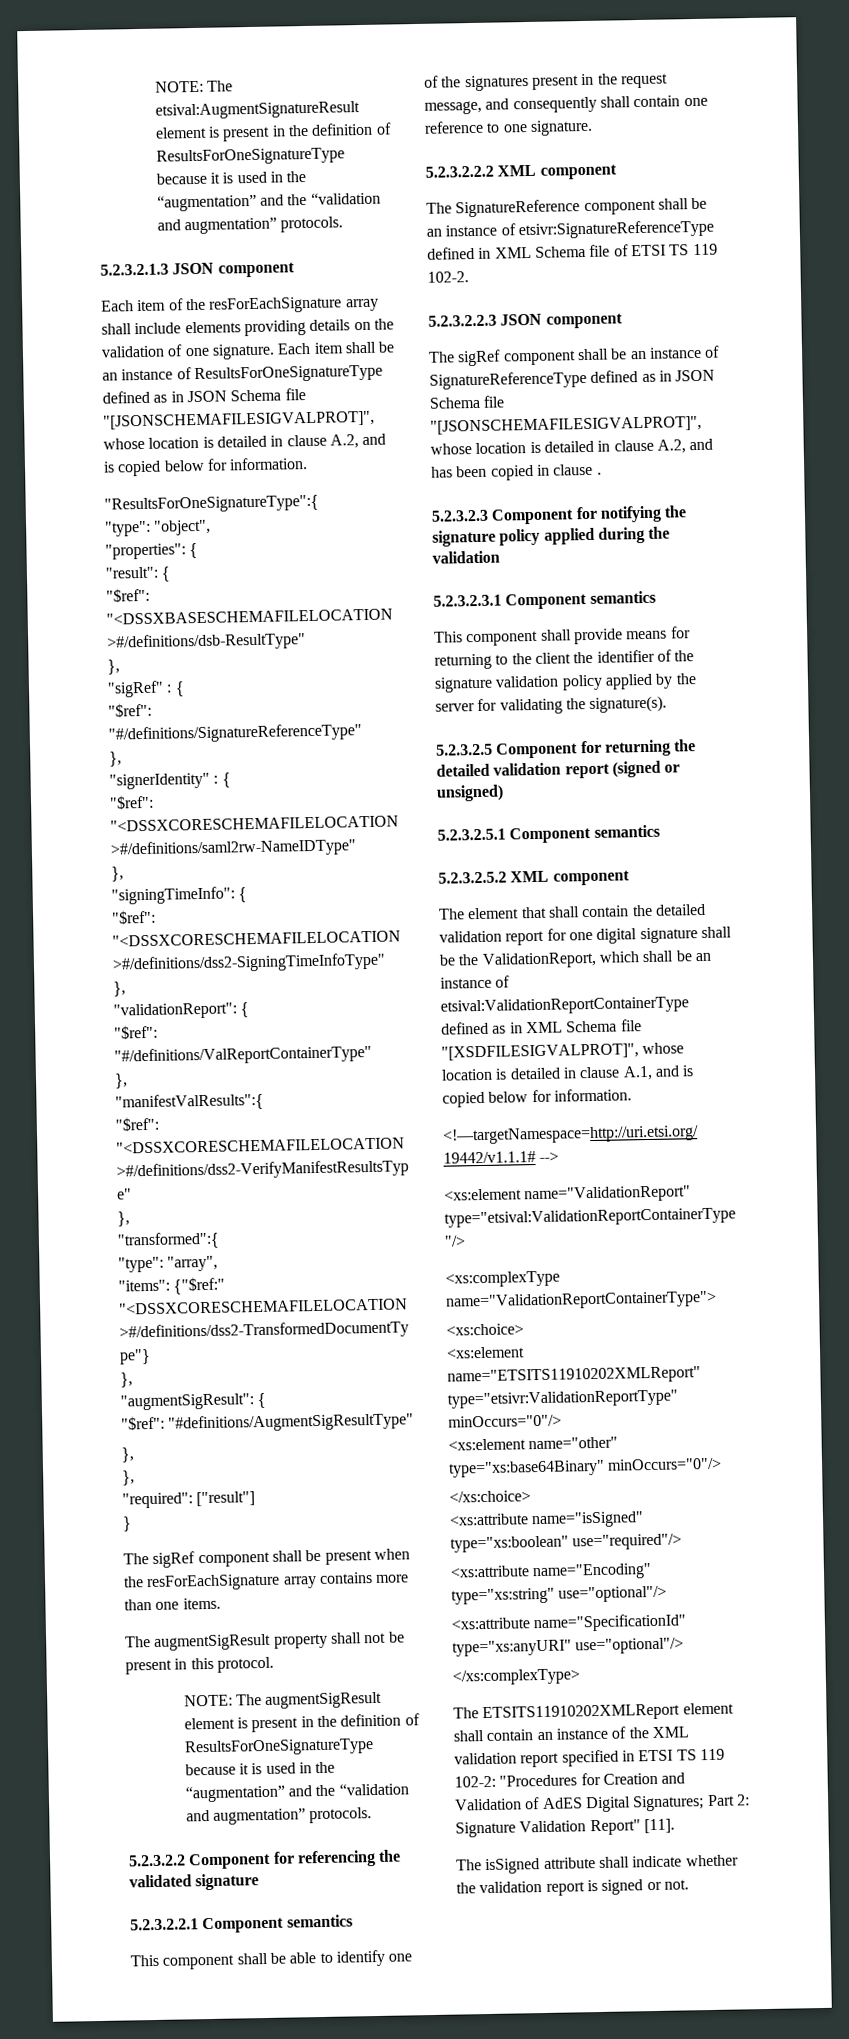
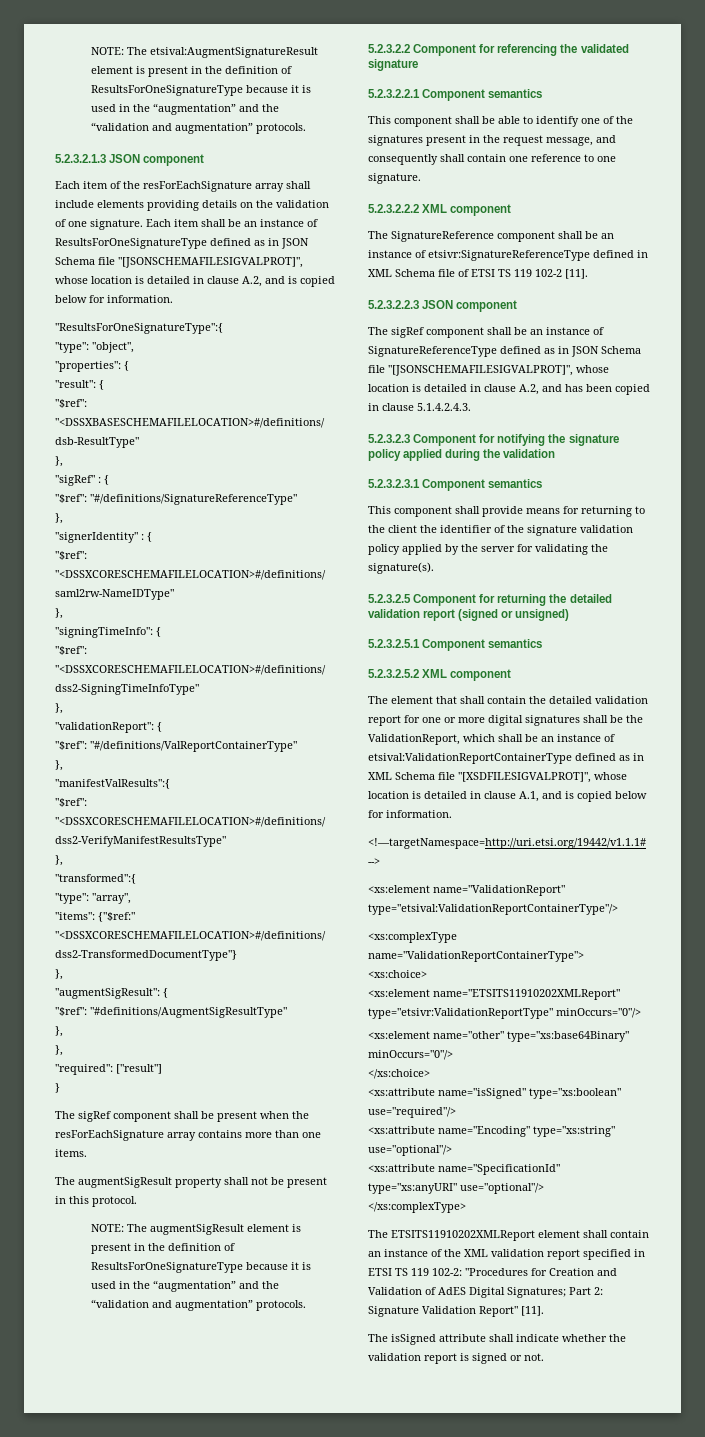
[427,271,469,283] 102-2. -> [535,269,588,279] 102-2 [11].
[596,472,602,475] . -> [417,403,471,411] 5.1.4.2.4.3.
[596,927,698,944] digital signature -> [444,715,580,726] or more digital signatures

